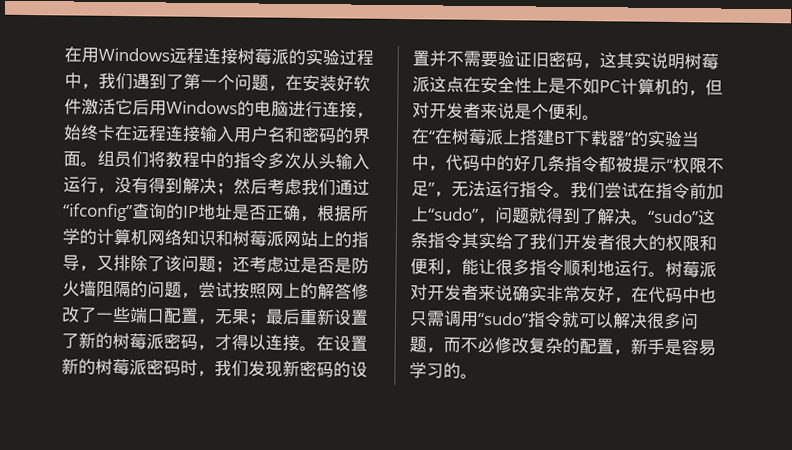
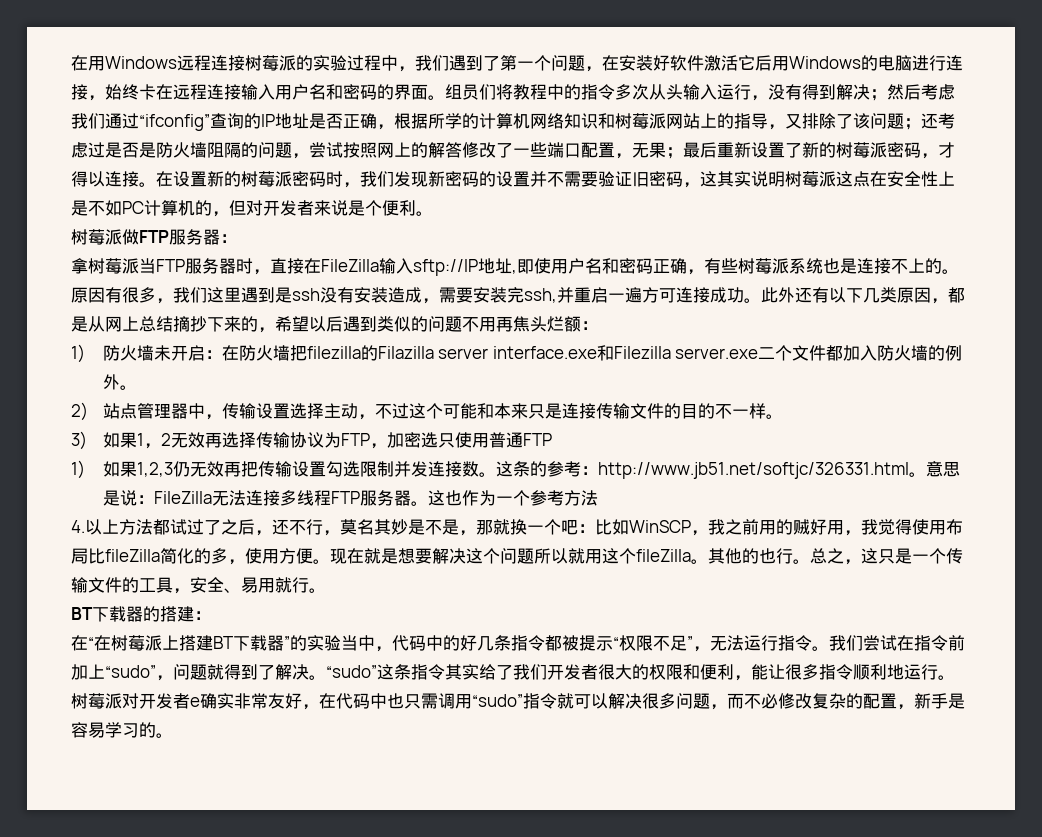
(600, 118) none -> [71,229,237,245] [71,258,959,276] [71,287,965,304] [71,316,598,333] [71,344,963,363] [102,374,137,390] [71,402,783,421] [71,431,552,450] [71,460,960,479] [102,490,598,506] [71,519,963,536] [71,548,963,565] [71,577,326,594] [71,606,211,622] // 树莓派做FTP服务器： // 拿树莓派当FTP服务器时，直接在FileZilla输入sftp://IP地址,即使用户名和密码正确，有些树莓派系统也是连接不上的。原因有很多，我们这里遇到是ssh没有安装造成，需要安装完ssh,并重启一遍方可连接成功。此外还有以下几类原因，都是从网上总结摘抄下来的，希望以后遇到类似的问题不用再焦头烂额： // 1)防火墙未开启：在防火墙把filezilla的Filazilla server interface.exe和Filezilla server.exe二个文件都加入防火墙的例外。 // 2)站点管理器中，传输设置选择主动，不过这个可能和本来只是连接传输文件的目的不一样。 // 3)如果1，2无效再选择传输协议为FTP，加密选只使用普通FTP // 1)如果1,2,3仍无效再把传输设置勾选限制并发连接数。这条的参考：http://www.jb51.net/softjc/326331.html。意思是说：FileZilla无法连接多线程FTP服务器。这也作为一个参考方法 // 4.以上方法都试过了之后，还不行，莫名其妙是不是，那就换一个吧：比如WinSCP，我之前用的贼好用，我觉得使用布局比fileZilla简化的多，使用方便。现在就是想要解决这个问题所以就用这个fileZilla。其他的也行。总之，这只是一个传输文件的工具，安全、易用就行。 // BT下载器的搭建：
[478,284,513,302] 来说 -> [190,697,200,707] e

